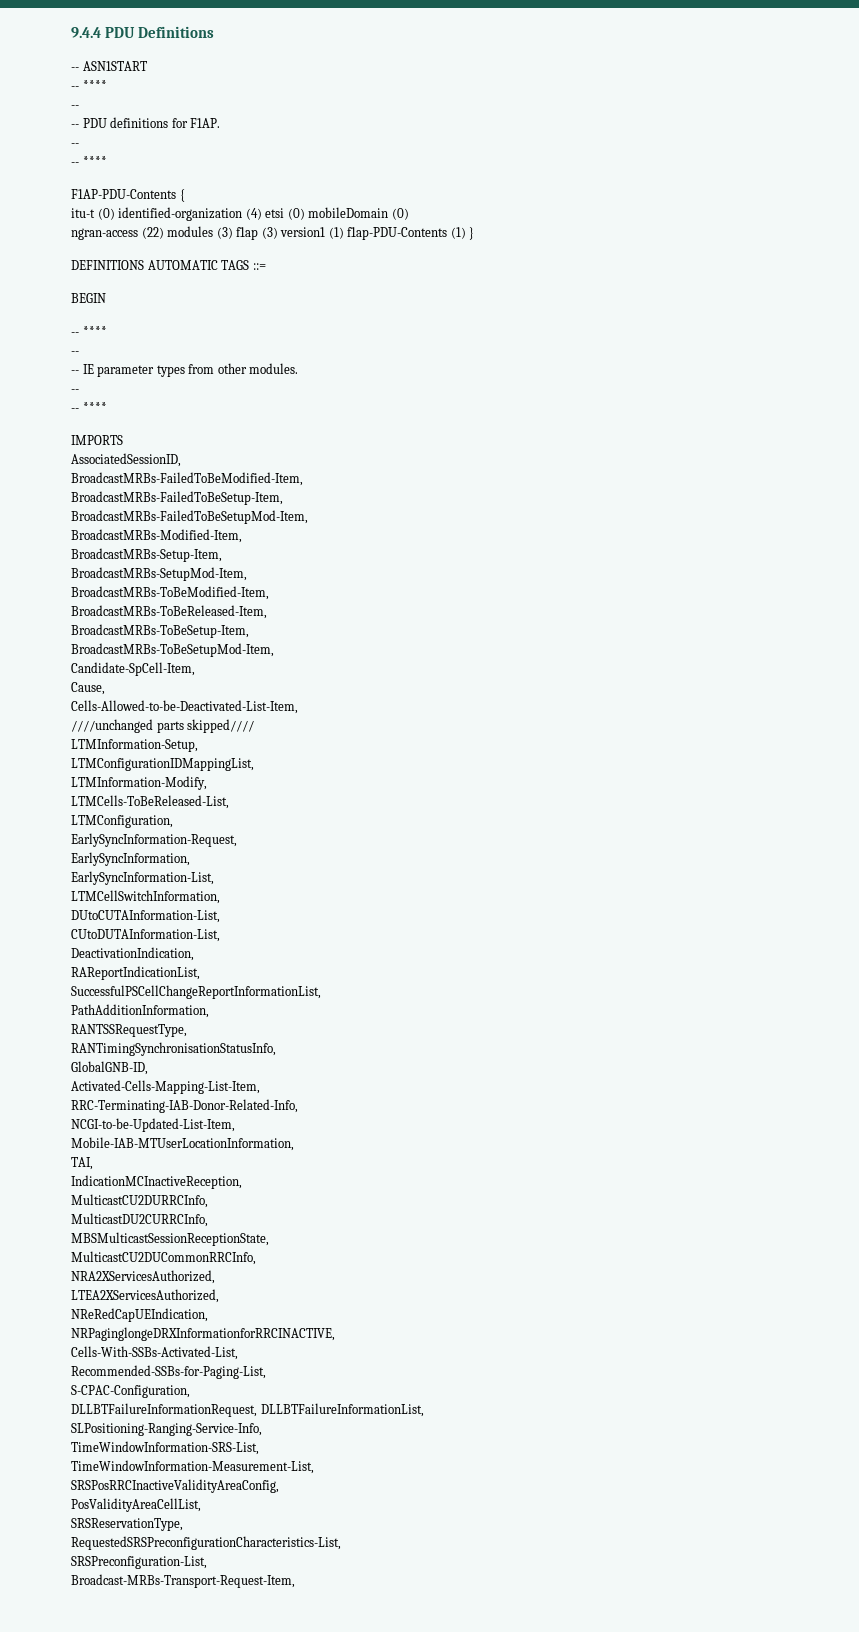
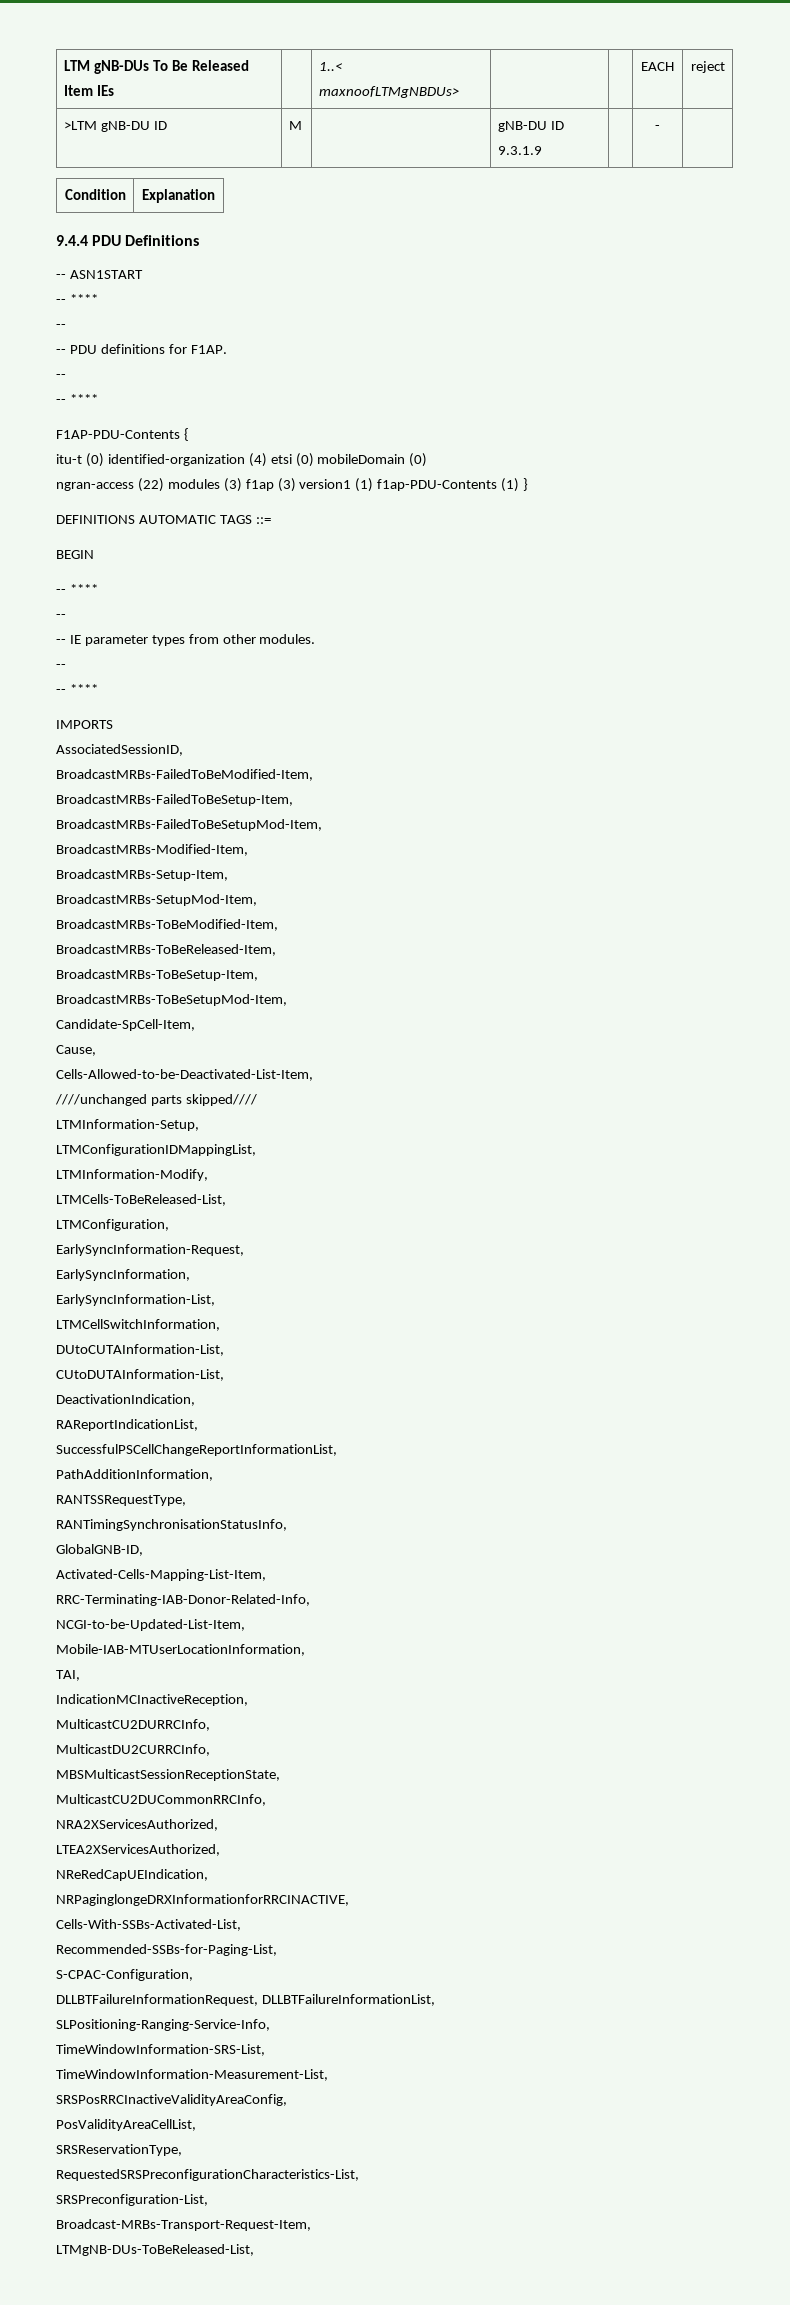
(71, 32) none -> [63,60,249,74] [63,85,114,96] [318,62,342,71] [318,86,459,98] [641,62,674,71] [690,61,725,73] [63,121,167,132] [288,121,302,130] [497,121,564,132] [497,146,542,155] [655,125,660,130] [64,189,126,200] [142,189,215,203] LTM gNB-DUs To Be Released Item IEs | | 1..< maxnoofLTMgNBDUs> | | | EACH | reject // >LTM gNB-DU ID | M | | gNB-DU ID 9.3.1.9 | | - | // Condition | Explanation //
(295, 1581) none -> [56,2244,254,2256] // LTMgNB-DUs-ToBeReleased-List,

